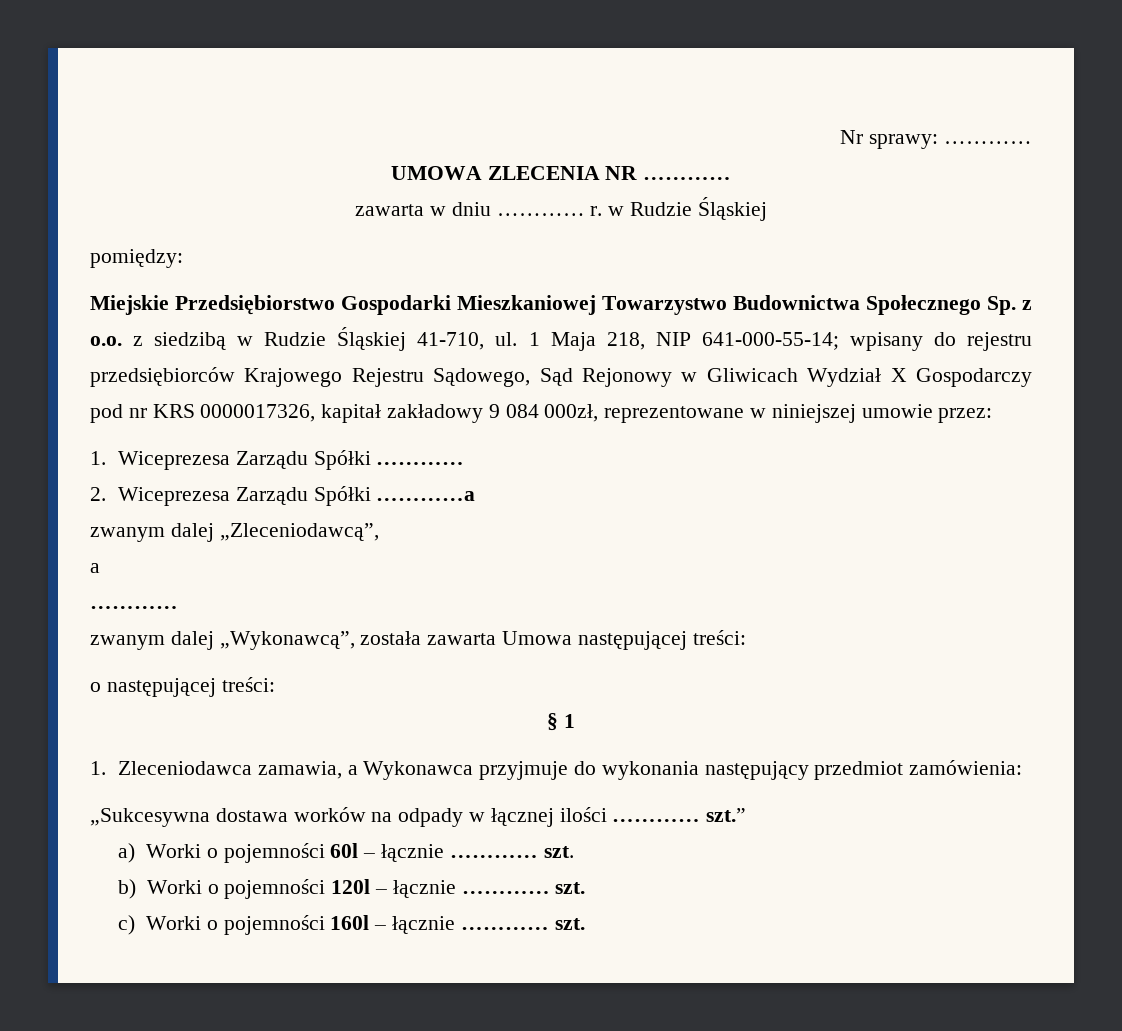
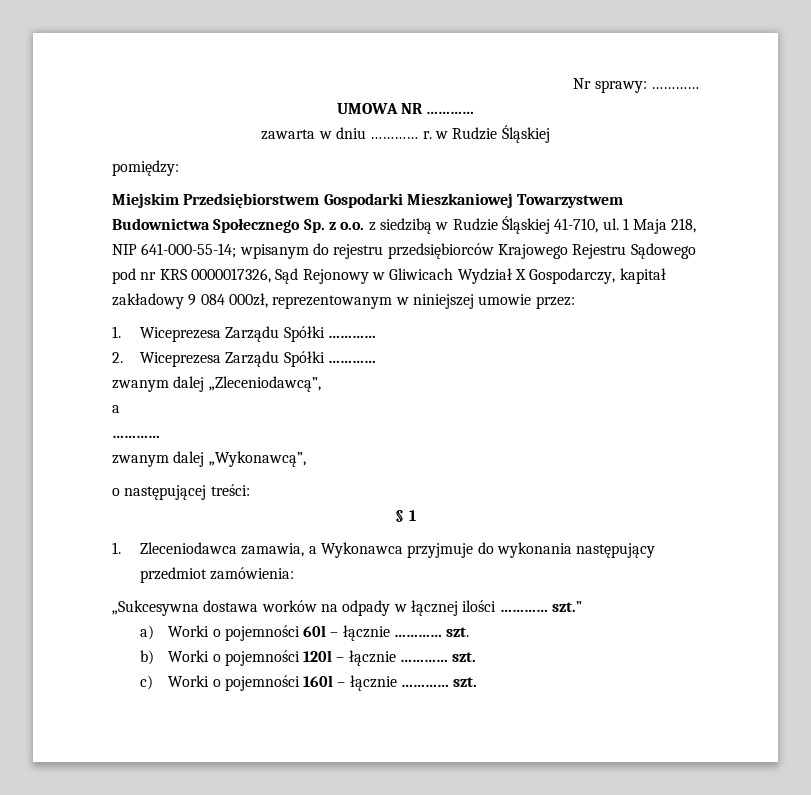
[487,166,600,180] ZLECENIA -> (398, 108) none
[90,295,335,315] Miejskie Przedsiębiorstwo -> [112,193,320,208] Miejskim Przedsiębiorstwem
[602,296,727,315] Towarzystwo -> [517,194,624,208] Towarzystwem
[849,332,923,351] wpisany -> [239,244,309,259] wpisanym
[433,368,531,387] Sądowego, -> [630,243,696,259] [112,268,271,284] Sądowego pod nr KRS 0000017326,
[915,368,1032,387] [90,404,316,423] Gospodarczy pod nr KRS 0000017326, -> [529,268,616,284] Gospodarczy,
[604,406,745,423] reprezentowane -> [272,295,393,309] reprezentowanym
[376,491,476,501] …………a -> [328,360,377,363] …………
[360,630,746,650] została zawarta Umowa następującej treści: -> (306, 459) none

